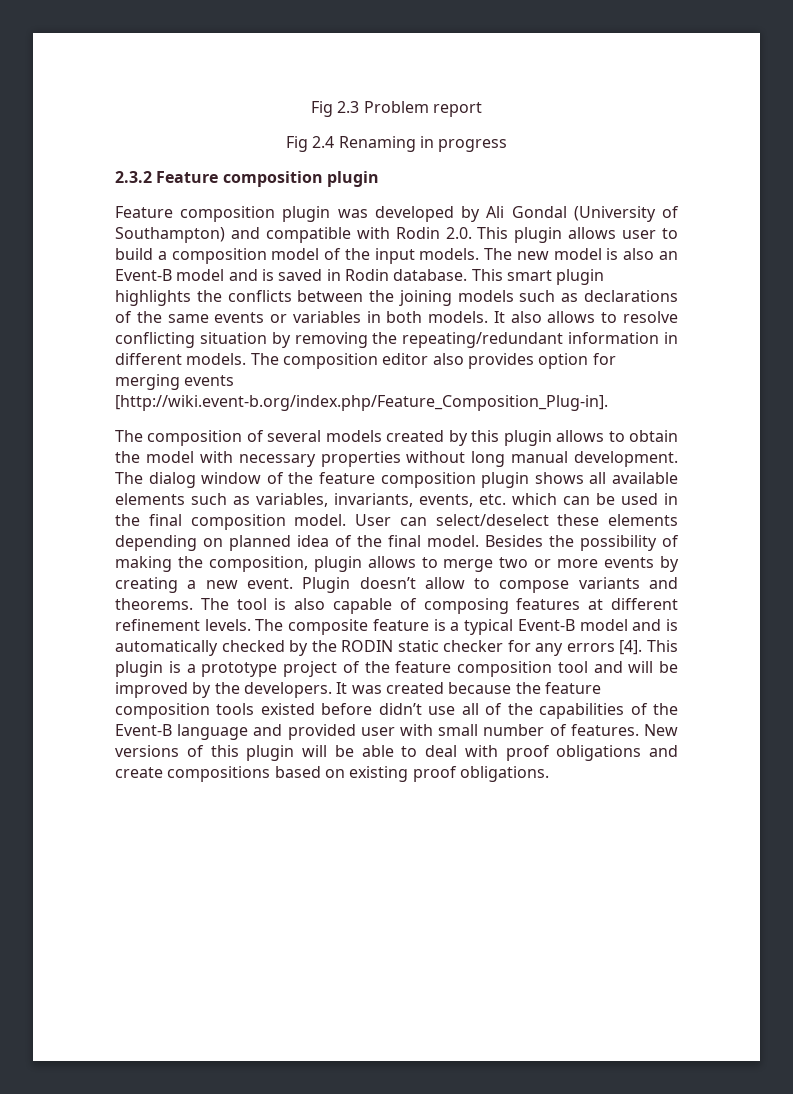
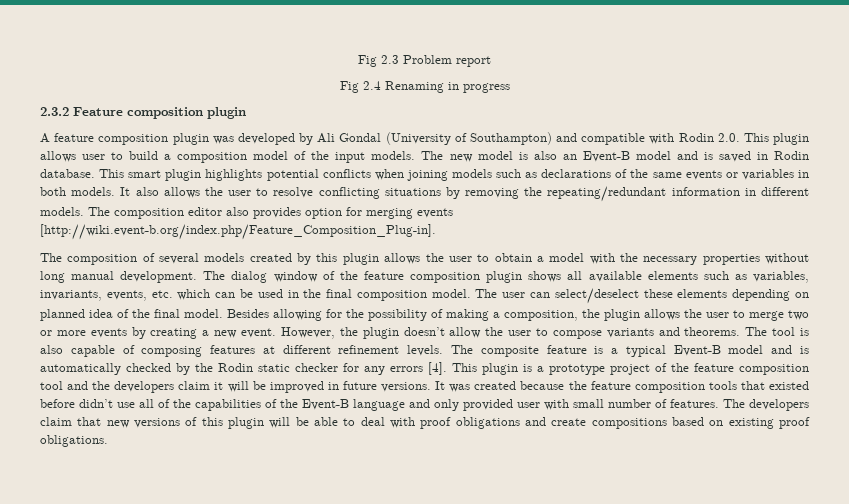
[115,206,173,218] Feature -> [40,133,95,143] A feature
[196,290,395,302] the conflicts between the -> [266,169,404,181] potential conflicts when
(596, 317) none -> [204,187,252,196] the user
[199,332,267,344] situation -> [384,188,441,196] situations
(605, 436) none -> [425,253,472,262] the user
[115,451,140,463] the -> [536,256,544,262] a
(233, 457) none -> [619,253,638,262] the
[355,514,391,526] User -> [475,289,526,298] The user
(543, 541) none -> [273,309,342,321] allowing for
[177,556,416,572] the composition, plugin allows -> [493,309,729,321] a composition, the plugin allows the user
[302,577,465,593] Plugin doesn’t allow -> [280,327,532,339] However, the plugin doesn’t allow the user
[341,640,394,652] RODIN -> [218,363,253,372] Rodin
[628,661,678,673] [115,682,332,698] will be improved by the developers. -> [92,381,432,393] the developers claim it will be improved in future versions.
(255, 709) none -> [740,381,765,390] that
(283, 730) none -> [434,399,459,411] only
[644,724,678,736] New -> [723,399,809,411] [40,417,130,428] The developers claim that new

